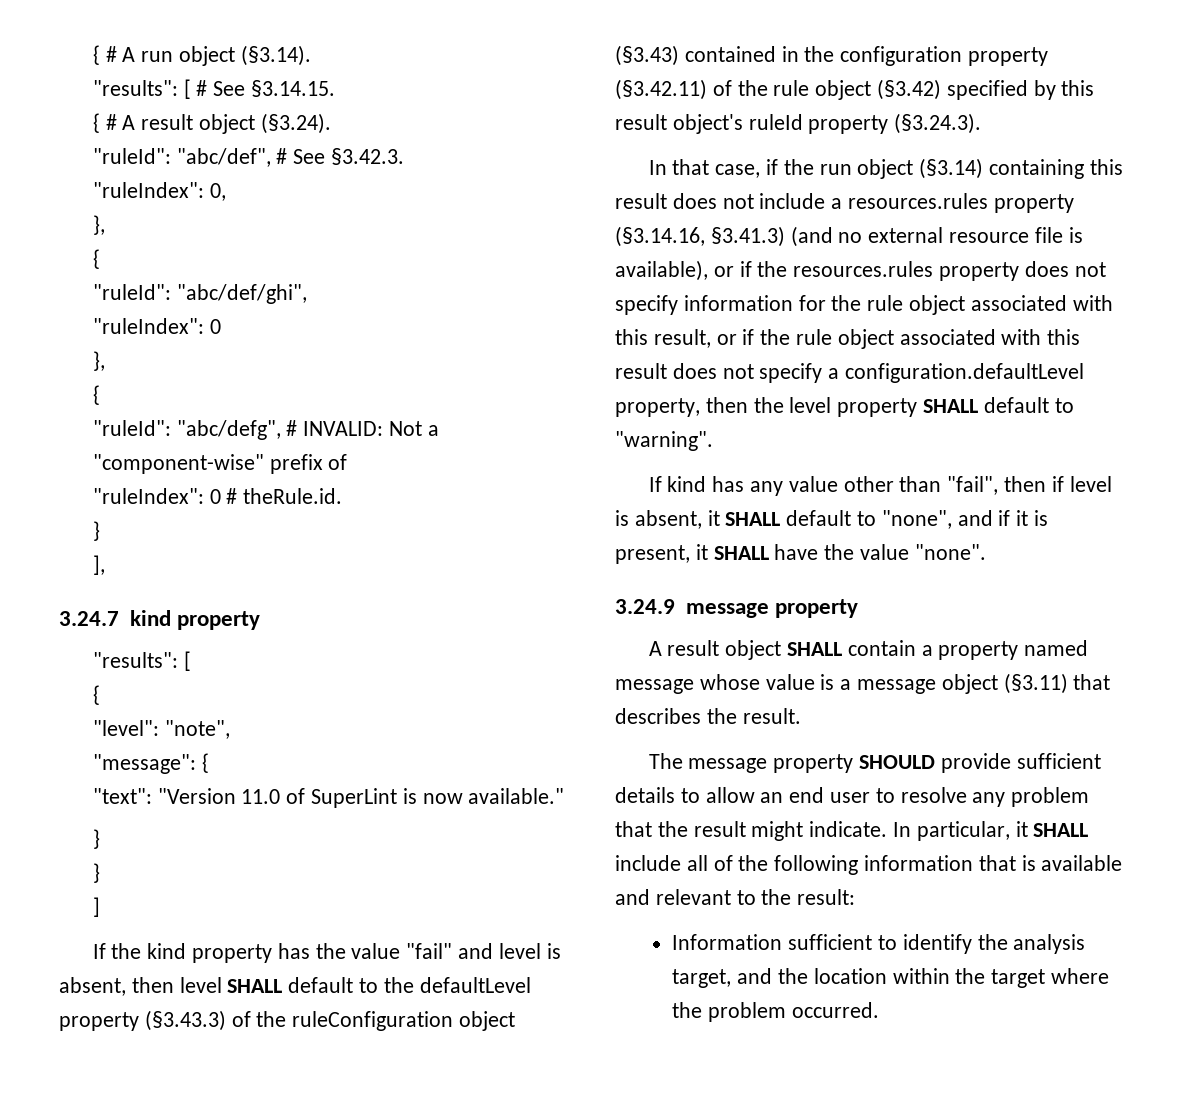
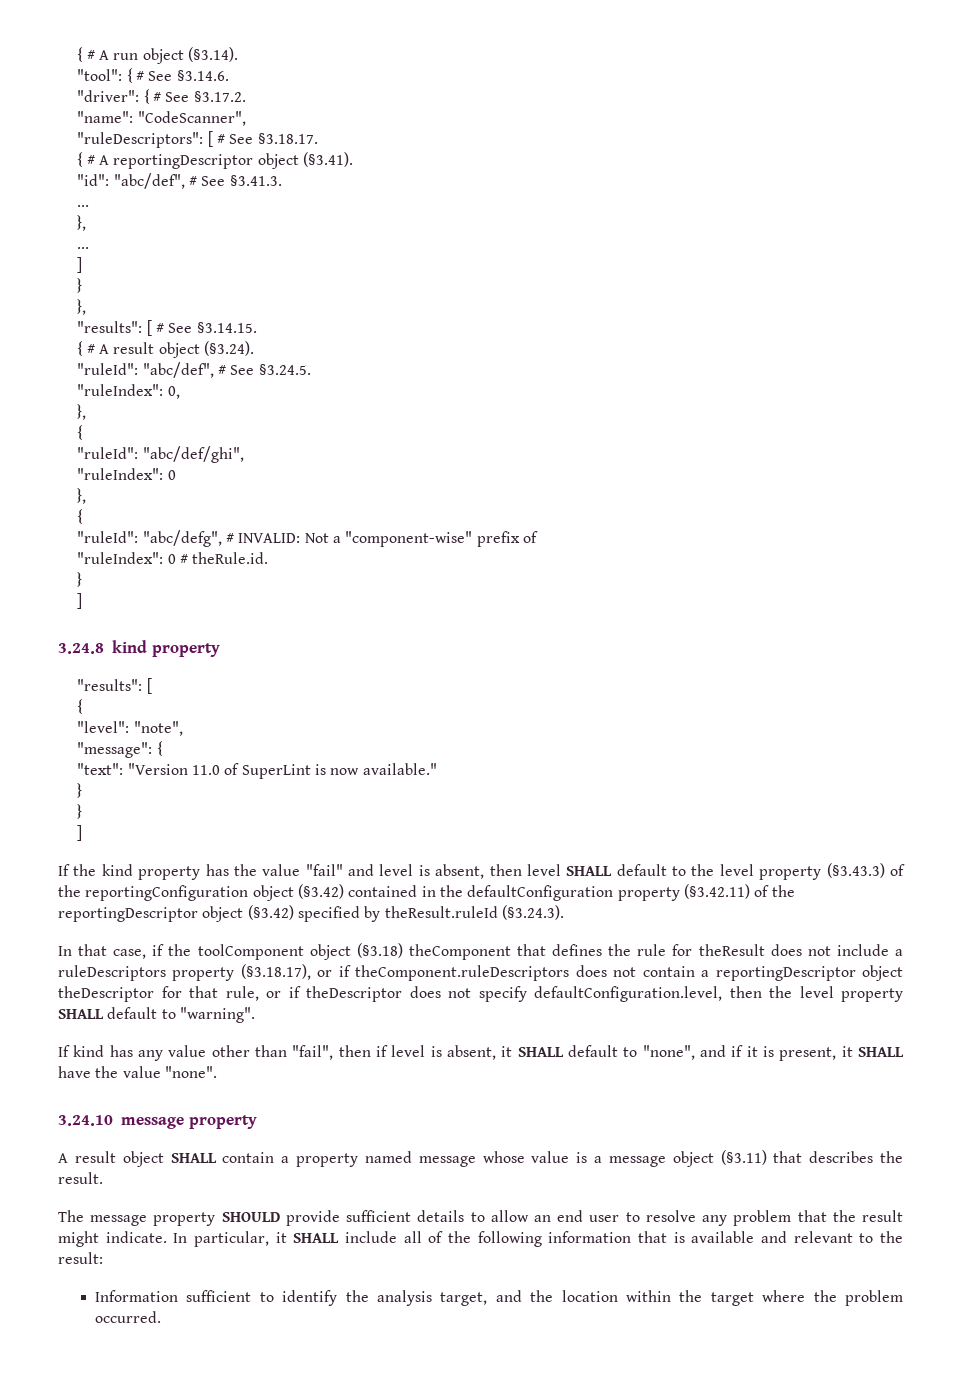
(311, 55) none -> [77,68,229,83] [77,89,246,104] [77,111,246,126] [77,131,318,148] [77,152,353,169] [77,173,282,189] [77,205,90,207] [77,215,87,231] [77,247,90,249] [77,257,83,273] [77,278,83,293] [77,299,87,315] // "tool": { # See §3.14.6. // "driver": { # See §3.17.2. // "name": "CodeScanner", // "ruleDescriptors": [ # See §3.18.17. // { # A reportingDescriptor object (§3.41). // "id": "abc/def", # See §3.41.3. // ... // }, // ... // ] // } // },
[330,148,404,165] §3.42.3. -> [258,364,311,375] §3.24.5.
[92,555,105,575] [59,611,119,626] ], // 3.24.7 -> [77,593,83,609] [58,643,104,654] ] // 3.24.8
[419,977,531,993] defaultLevel -> [719,864,754,876] level
[292,1011,516,1031] [615,45,679,66] ruleConfiguration object (§3.43) -> [85,884,344,901] reportingConfiguration object (§3.42)
[840,46,963,66] configuration -> [467,885,614,901] defaultConfiguration
[773,80,810,96] rule -> [58,907,198,922] reportingDescriptor
[1061,80,1095,96] [615,114,889,134] this result object's ruleId property -> [384,906,498,918] theResult.ruleId
[819,158,1123,179] [615,193,1074,213] [615,226,1083,247] [615,260,1106,281] [615,295,1113,315] [615,329,1081,349] [615,363,1085,383] [615,398,700,417] run object (§3.14) containing this result does not include a resources.rules property (§3.14.16, §3.41.3) (and no external resource file is available), or if the resources.rules property does not specify information for the rule object associated with this result, or if the rule object associated with this result does not specify a configuration.defaultLevel property, -> [197,943,903,960] [58,964,904,981] [58,986,722,1002] toolComponent object (§3.18) theComponent that defines the rule for theResult does not include a ruleDescriptors property (§3.18.17), or if theComponent.ruleDescriptors does not contain a reportingDescriptor object theDescriptor for that rule, or if theDescriptor does not specify defaultConfiguration.level,
[615,599,675,614] 3.24.9 -> [58,1115,113,1126] 3.24.10

